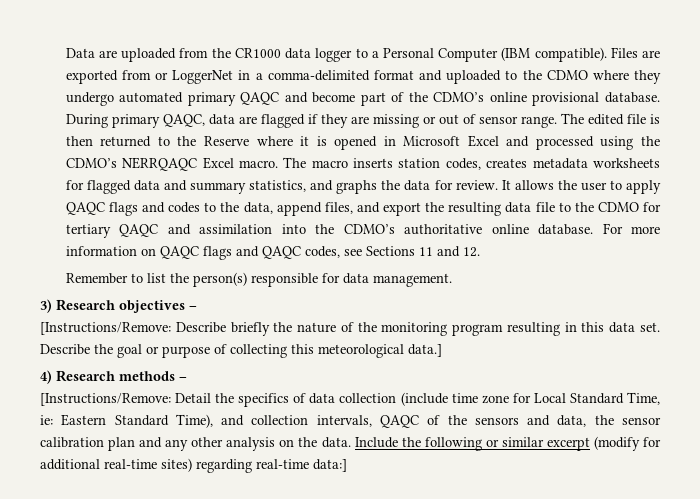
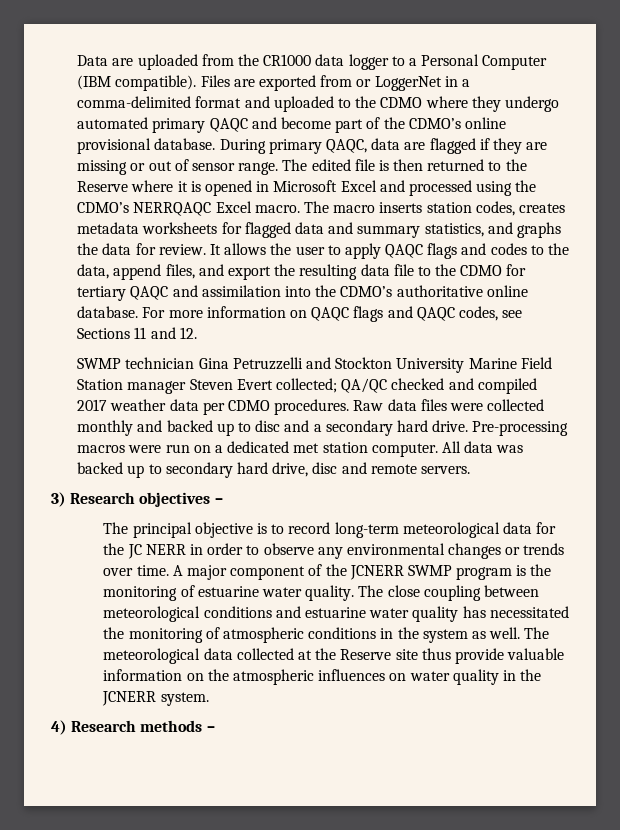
[65,272,452,287] [40,299,197,313] [40,322,660,336] [40,344,442,358] [40,370,187,384] [40,392,661,407] [40,414,661,428] [40,436,661,451] [40,458,347,473] Remember to list the person(s) responsible for data management. // 3) Research objectives – // [Instructions/Remove: Describe briefly the nature of the monitoring program resulting in this data set. Describe the goal or purpose of collecting this meteorological data.] // 4) Research methods – // [Instructions/Remove: Detail the specifics of data collection (include time zone for Local Standard Time, ie: Eastern Standard Time), and collection intervals, QAQC of the sensors and data, the sensor calibration plan and any other analysis on the data. Include the following or similar excerpt (modify for additional real-time sites) regarding real-time data:] -> [77,357,552,373] [77,378,537,394] [77,399,545,415] [77,420,569,436] [77,441,524,457] [77,462,470,478] [51,492,223,507] [103,522,557,538] [103,543,565,559] [103,564,552,580] [103,585,539,601] [103,606,569,622] [103,627,550,643] [103,648,565,664] [103,669,542,685] [102,691,209,706] [51,720,215,735] SWMP technician Gina Petruzzelli and Stockton University Marine Field Station manager Steven Evert collected; QA/QC checked and compiled 2017 weather data per CDMO procedures. Raw data files were collected monthly and backed up to disc and a secondary hard drive. Pre-processing macros were run on a dedicated met station computer. All data was backed up to secondary hard drive, disc and remote servers. // 3) Research objectives – // The principal objective is to record long-term meteorological data for the JC NERR in order to observe any environmental changes or trends over time. A major component of the JCNERR SWMP program is the monitoring of estuarine water quality. The close coupling between meteorological conditions and estuarine water quality has necessitated the monitoring of atmospheric conditions in the system as well. The meteorological data collected at the Reserve site thus provide valuable information on the atmospheric influences on water quality in the JCNERR system. // 4) Research methods –

